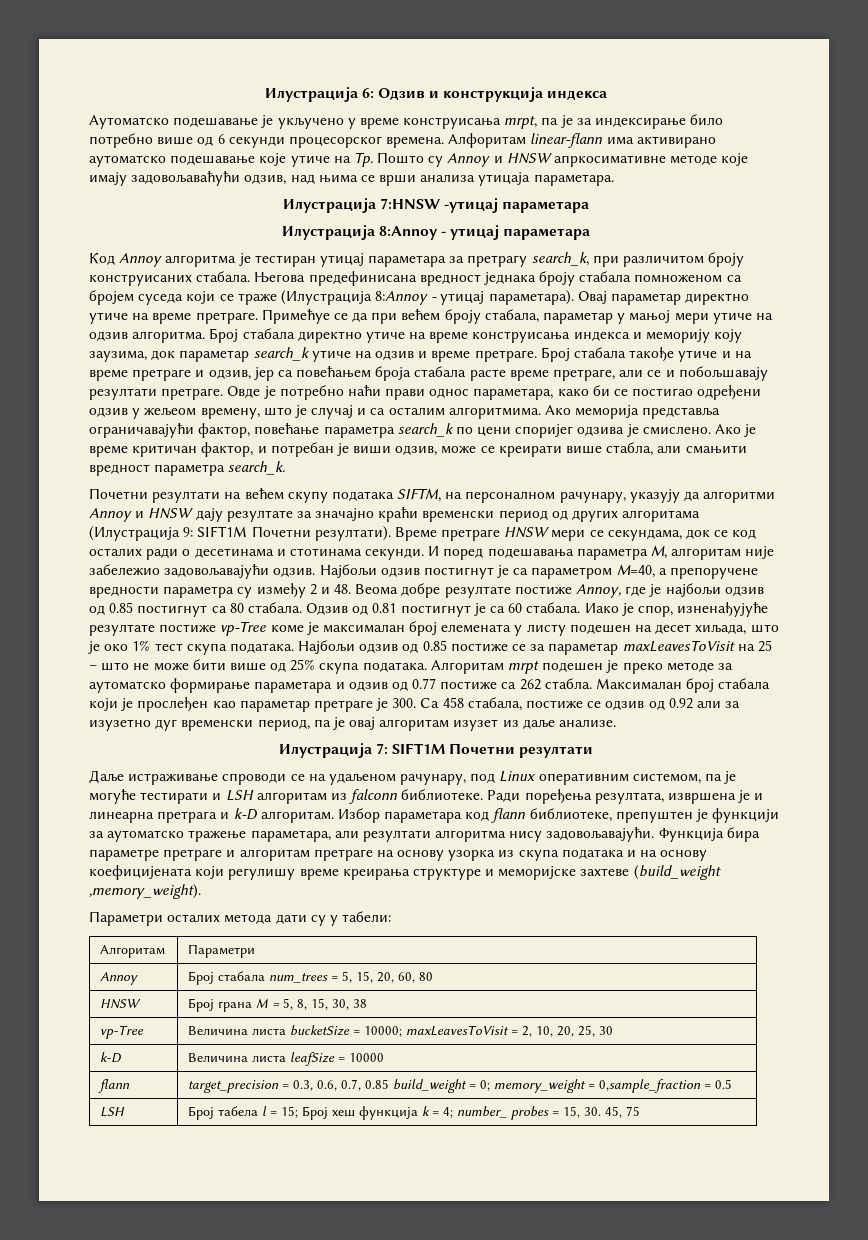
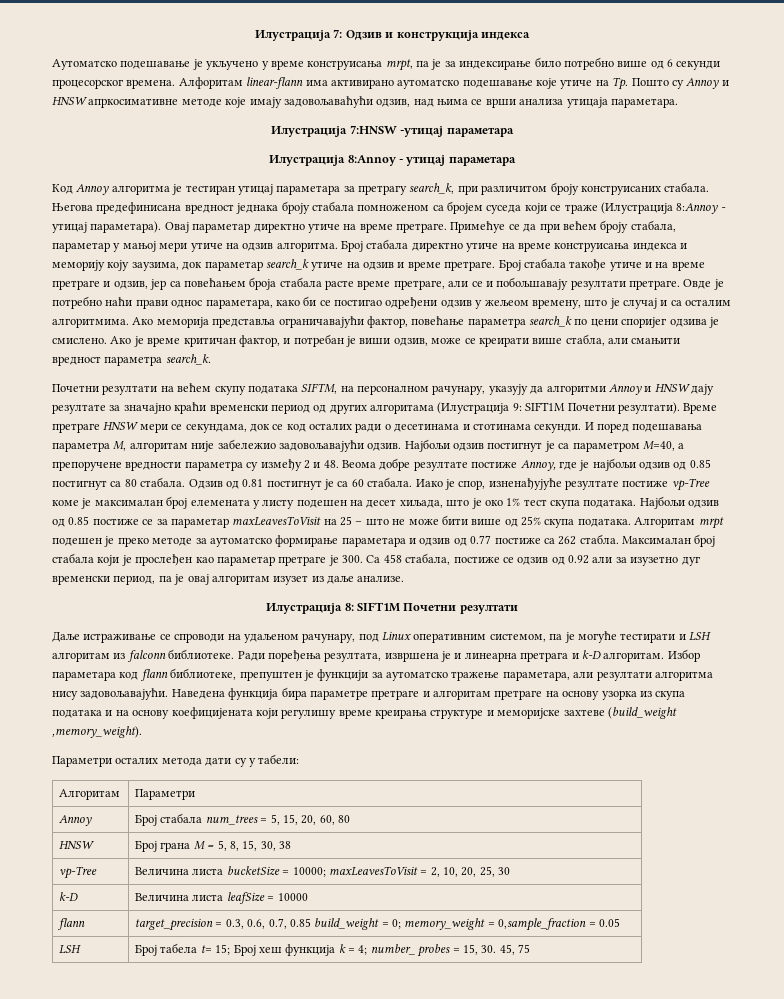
[264,87,374,102] Илустрација 6: -> [255,29,343,41] Илустрација 7:
[375,743,388,754] 7: -> [344,603,354,611] 8:
[222,773,305,785] спроводи се -> [159,633,225,643] се спроводи
[658,828,724,842] Функција -> [171,688,279,700] Наведена функција
[715,1079,733,1089] 0.5 -> [598,918,620,927] 0.05
[262,1106,278,1116] l = -> [200,945,212,953] t=

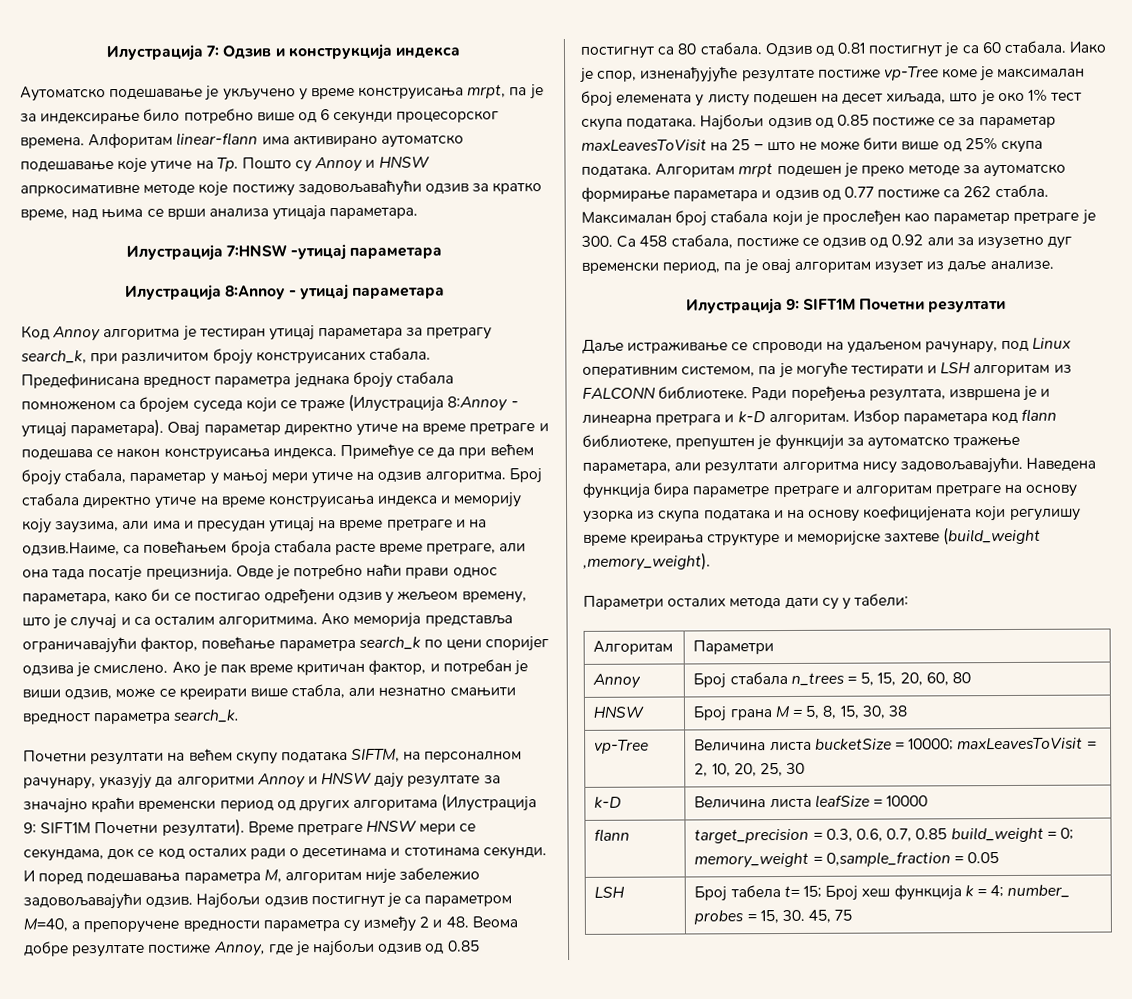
[249,96,411,108] имају задовољаваћући одзив, -> [231,179,543,197] [20,209,68,221] постижу задовољаваћући одзив за кратко време,
[52,202,234,214] Његова предефинисана вредност -> [21,372,292,389] Предефинисана вредност параметра
[396,223,447,233] претраге. -> [469,423,549,435] [21,447,337,461] претраге и подешава се након конструисања индекса.
[182,258,705,271] [52,279,167,290] док параметар search_k утиче на одзив и време претраге. Број стабала такође утиче и на време претраге и одзив, јер -> [122,517,488,533] [22,542,120,557] али има и пресудан утицај на време претраге и на одзив.Наиме,
[471,277,680,290] се и побољшавају резултати претраге. -> [22,565,233,582] она тада посатје прецизнија.
(144, 341) none -> [219,663,247,674] пак
(628, 341) none -> [378,687,447,696] незнатно
[344,603,354,611] 8: -> [785,298,800,311] 9:
[127,650,166,662] falconn -> [582,386,656,400] FALCONN
[205,815,258,825] num_trees -> [790,672,845,686] n_trees

